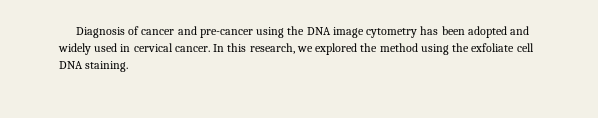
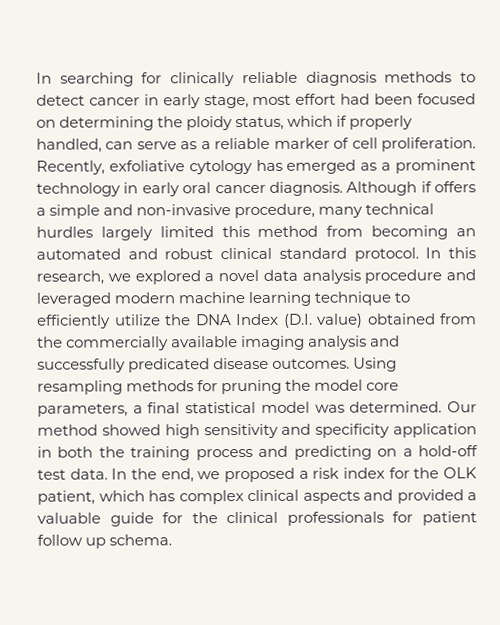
[75,26,530,38] [58,43,210,55] Diagnosis of cancer and pre-cancer using the DNA image cytometry has been adopted and widely used in cervical cancer. -> [36,71,477,87] [36,93,477,109] [36,115,414,131] [36,137,477,153] [36,159,477,175] [36,181,476,197] [36,203,435,219] [36,225,477,241] [36,247,419,262] In searching for clinically reliable diagnosis methods to detect cancer in early stage, most effort had been focused on determining the ploidy status, which if properly handled, can serve as a reliable marker of cell proliferation. Recently, exfoliative cytology has emerged as a prominent technology in early oral cancer diagnosis. Although if offers a simple and non-invasive procedure, many technical hurdles largely limited this method from becoming an automated and robust clinical standard protocol.
[360,43,534,55] [59,61,129,72] the method using the exfoliate cell DNA staining. -> [204,269,476,284] [36,291,411,307] [37,313,477,329] [37,335,401,351] [37,357,398,373] [37,379,400,395] [37,401,478,417] [37,423,477,439] [37,445,479,461] [37,467,478,483] [37,489,477,505] [37,511,477,527] [37,534,173,549] a novel data analysis procedure and leveraged modern machine learning technique to efficiently utilize the DNA Index (D.I. value) obtained from the commercially available imaging analysis and successfully predicated disease outcomes. Using resampling methods for pruning the model core parameters, a final statistical model was determined. Our method showed high sensitivity and specificity application in both the training process and predicting on a hold-off test data. In the end, we proposed a risk index for the OLK patient, which has complex clinical aspects and provided a valuable guide for the clinical professionals for patient follow up schema.

